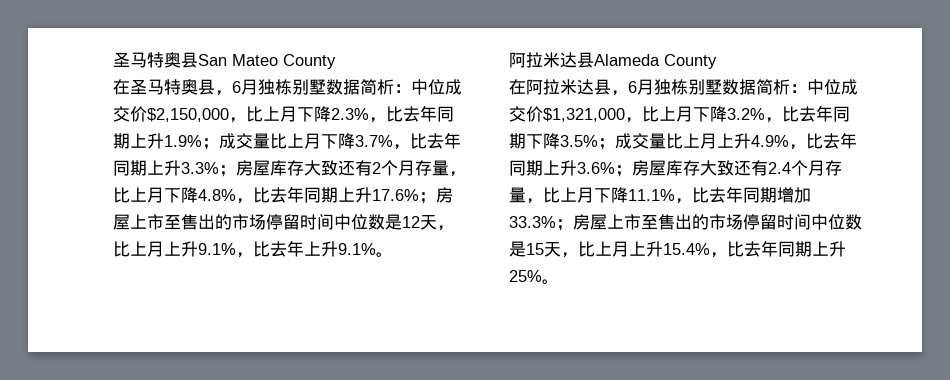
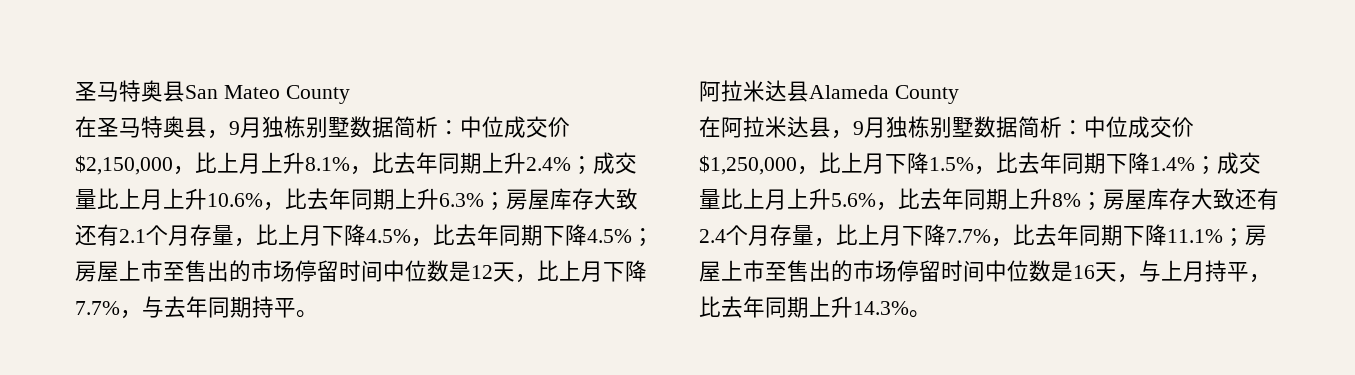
[232,81,241,93] 6 -> [229,121,240,135] 9
[297,105,454,123] [113,132,461,150] [113,160,466,177] [113,186,419,204] 下降2.3%，比去年同期上升1.9%；成交量比上月下降3.7%，比去年同期上升3.3%；房屋库存大致还有2个月存量，比上月下降4.8%，比去年同期上升17.6% -> [261,152,637,175] [75,188,638,211] [75,224,632,247] 上升8.1%，比去年同期上升2.4%；成交量比上月上升10.6%，比去年同期上升6.3%；房屋库存大致还有2.1个月存量，比上月下降4.5%，比去年同期下降4.5%
[164,240,376,258] 上升9.1%，比去年上升9.1% -> [603,260,647,282] [75,296,296,319] 下降7.7%，与去年同期持平
[628,79,858,95] [509,105,850,123] [509,132,857,150] [509,160,615,176] 6月独栋别墅数据简析：中位成交价$1,321,000，比上月下降3.2%，比去年同期下降3.5%；成交量比上月上升4.9%，比去年同期上升3.6% -> [853,116,1194,138] [699,152,1261,175] [699,188,1081,211] 9月独栋别墅数据简析：中位成交价$1,250,000，比上月下降1.5%，比去年同期下降1.4%；成交量比上月上升5.6%，比去年同期上升8%
[628,186,811,204] [509,216,556,228] 11.1%，比去年同期增加33.3% -> [946,224,1223,247] 7.7%，比去年同期下降11.1%
[526,240,846,258] [509,270,542,282] 15天，比上月上升15.4%，比去年同期上升25% -> [1073,260,1271,283] [699,296,909,318] 16天，与上月持平，比去年同期上升14.3%

